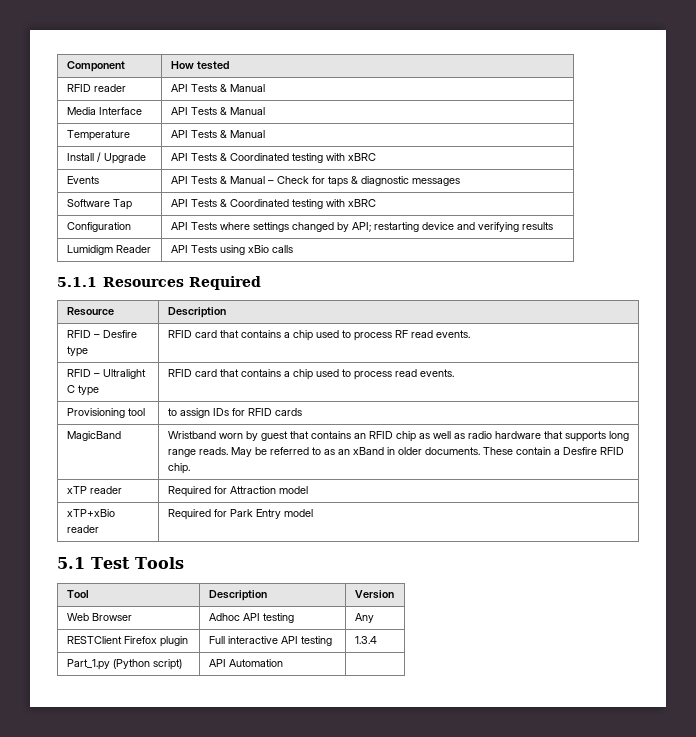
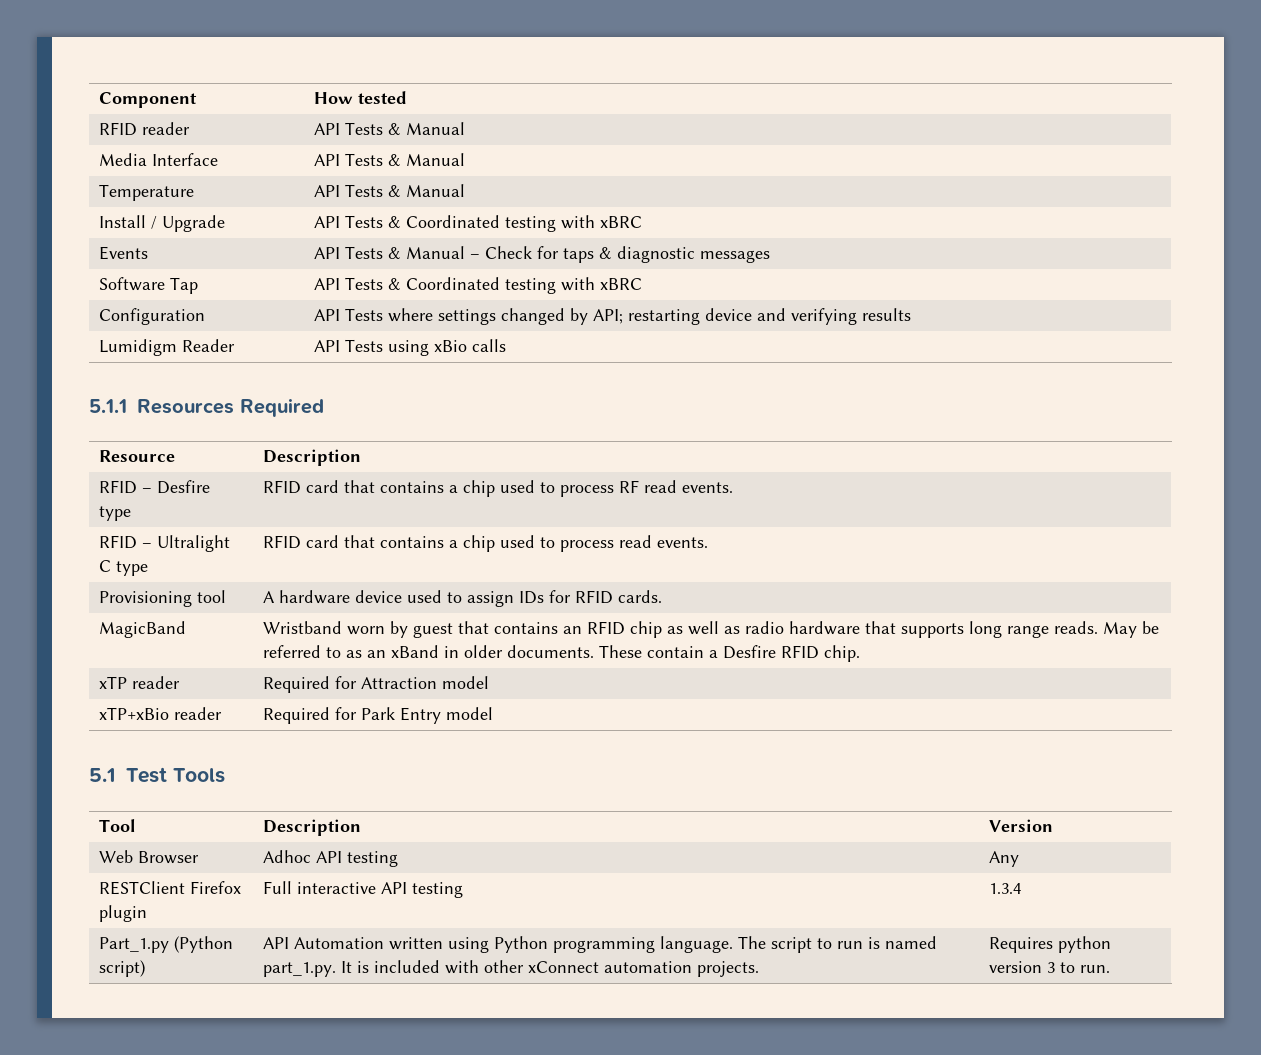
(145, 412) none -> [262,590,442,604] A hardware device used
[274,408,302,416] cards -> [617,590,662,603] cards.
(283, 663) | -> [388,936,937,953] [262,960,759,977] [988,936,1111,953] [988,961,1110,973] written using Python programming language. The script to run is named part_1.py. It is included with other xConnect automation projects. | Requires python version 3 to run.

